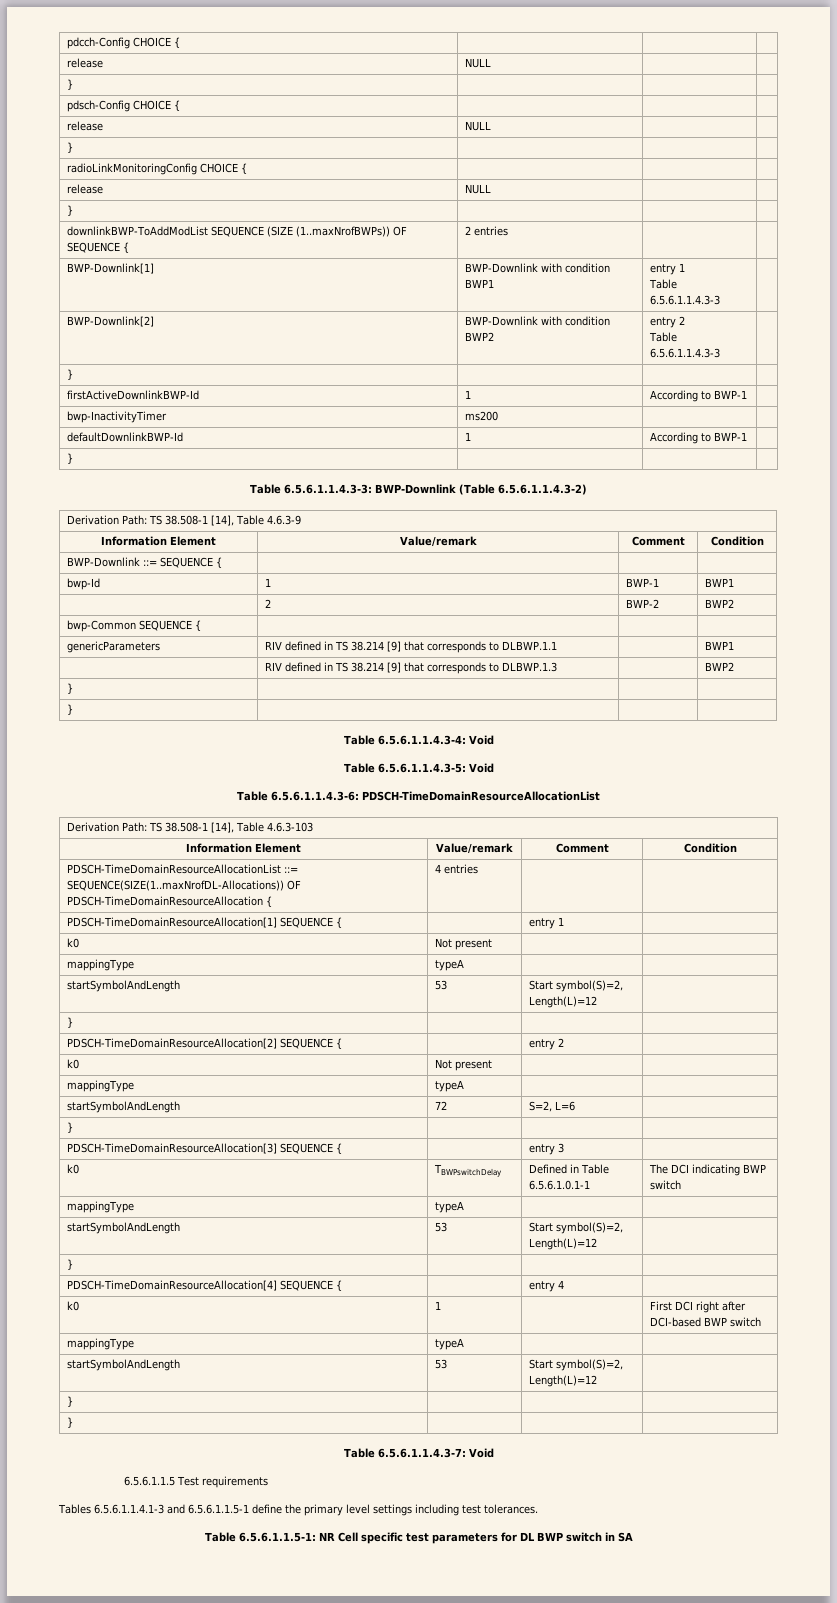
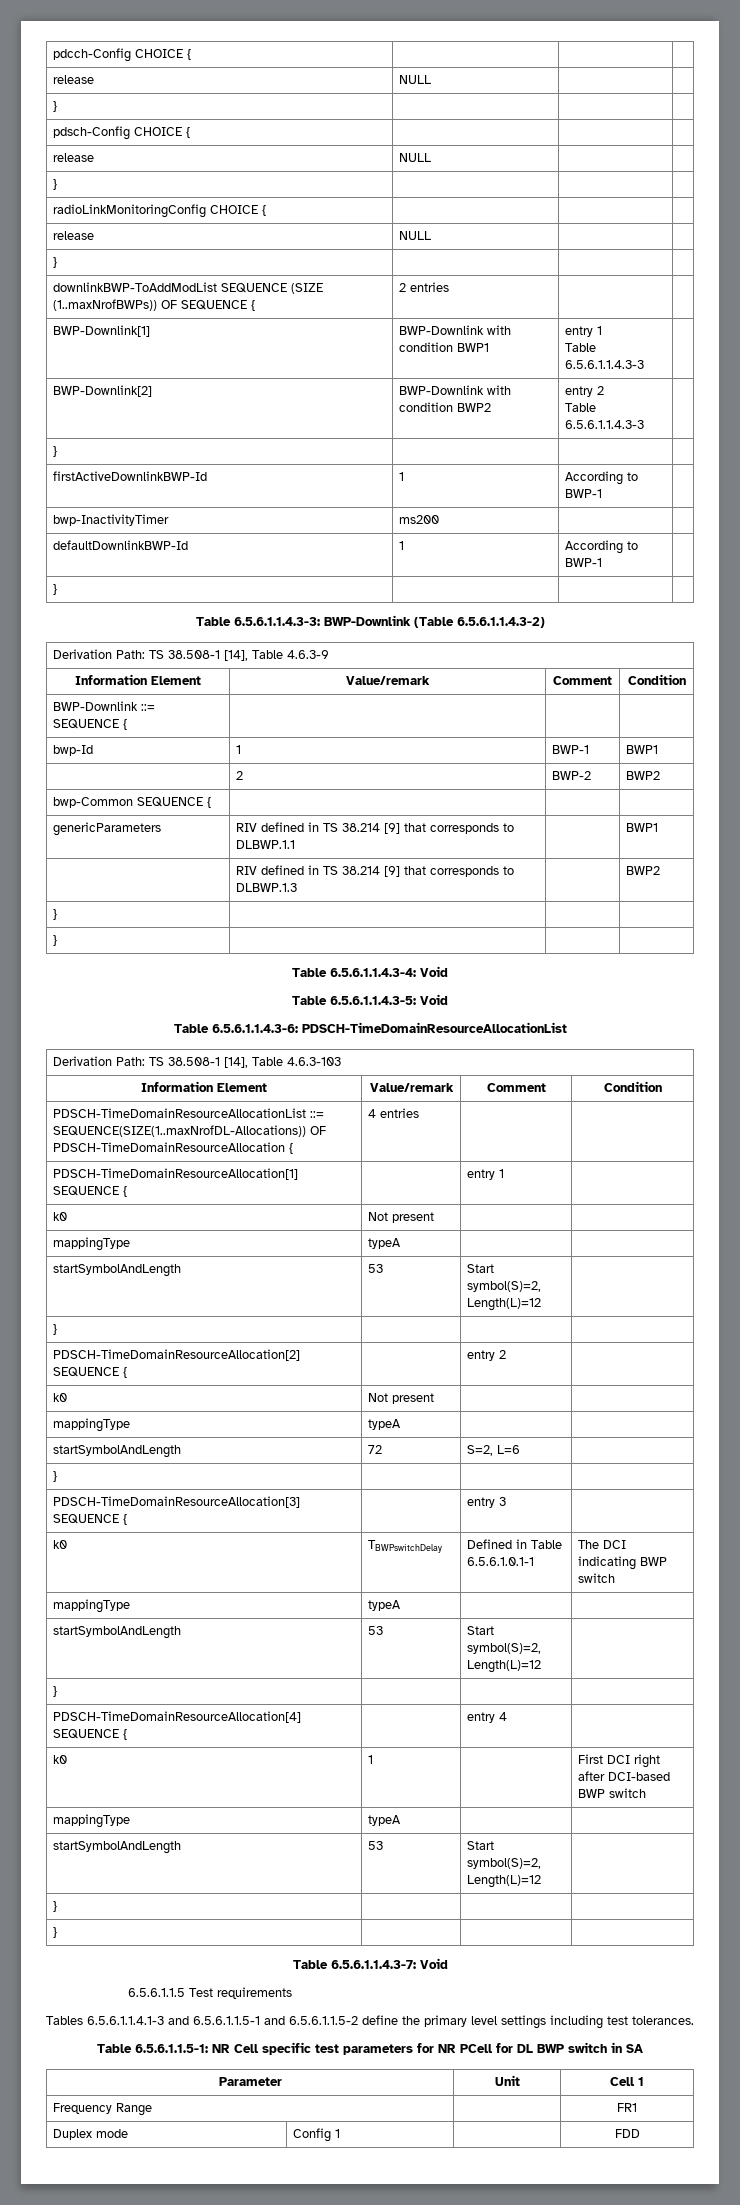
(249, 1509) none -> [264,2016,358,2025] and 6.5.6.1.1.5-2
(517, 1537) none -> [438,2043,513,2053] NR PCell for
(633, 1537) none -> [218,2077,282,2086] [494,2075,520,2086] [610,2077,644,2086] [53,2103,153,2116] [617,2103,637,2112] [53,2129,129,2140] [293,2128,341,2142] [614,2129,640,2138] // Parameter | Unit | Cell 1 // Frequency Range | | FR1 // Duplex mode | Config 1 | | FDD

